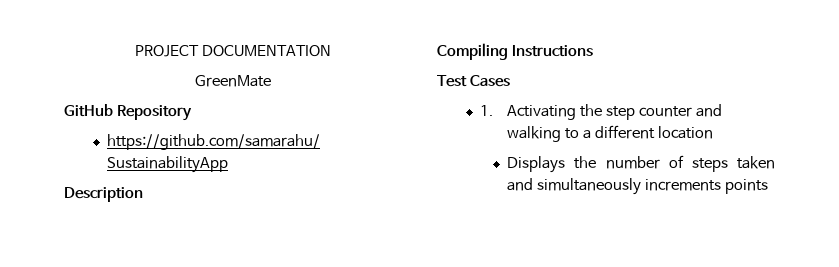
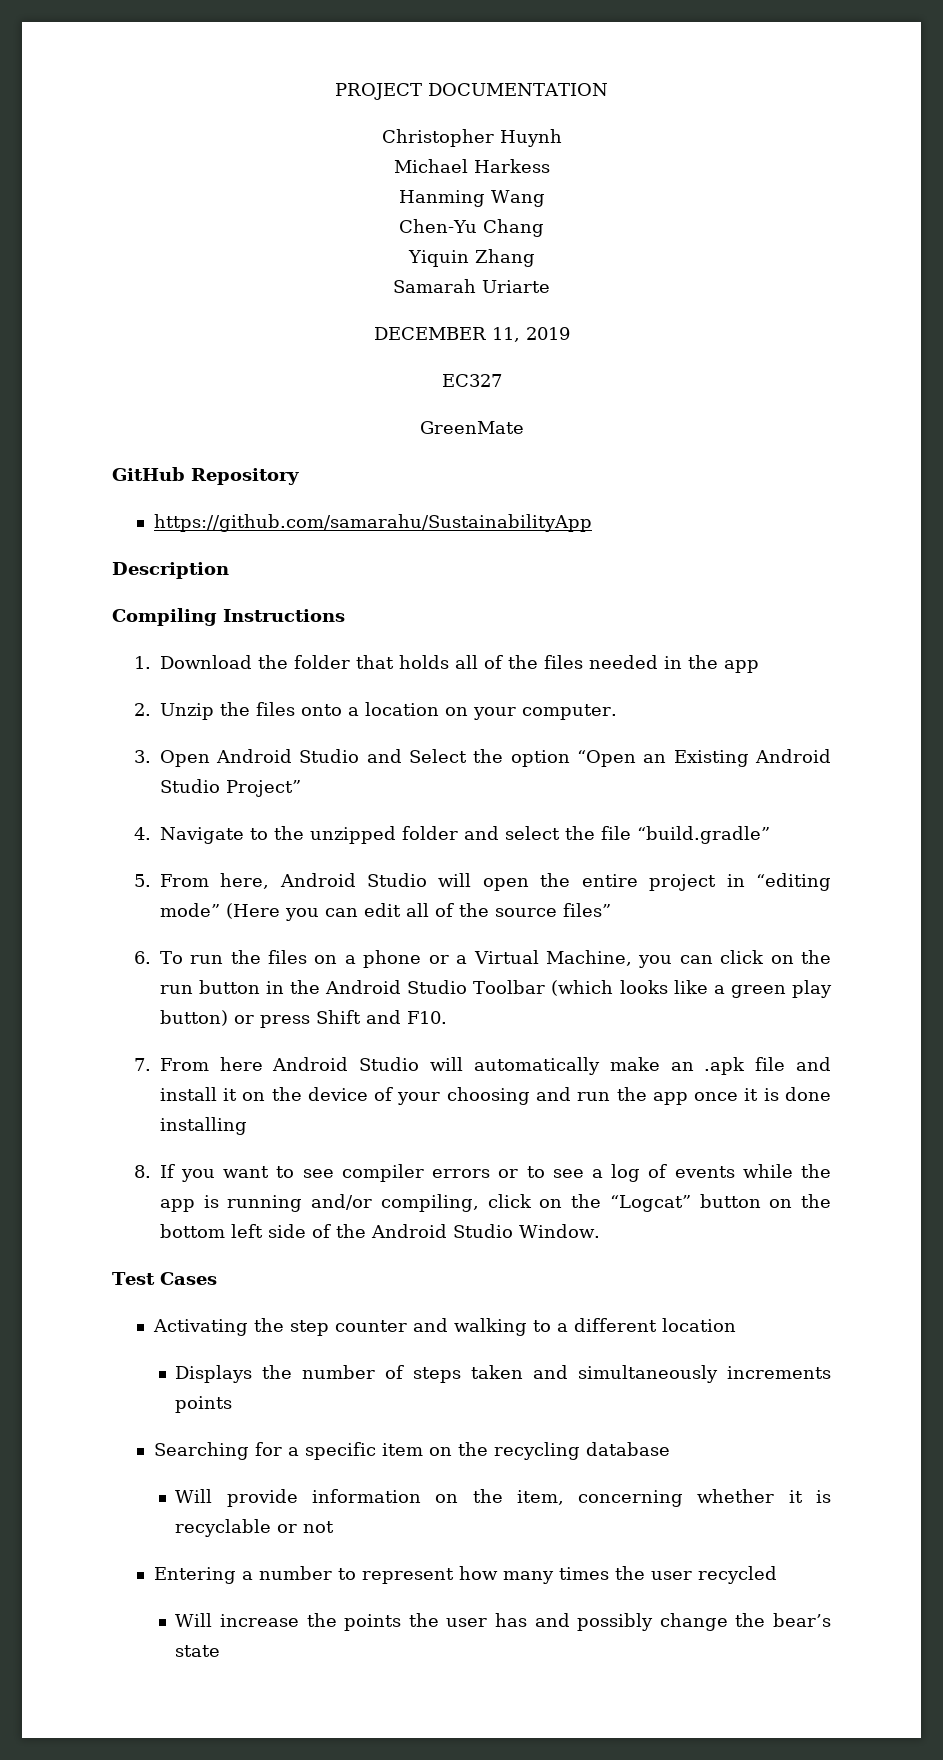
(331, 51) none -> [381,129,562,147] [393,159,550,173] [398,190,545,207] [398,219,545,237] [407,249,535,267] [393,279,550,293] [373,327,570,342] [441,374,502,387] // Christopher Huynh // Michael Harkess // Hanming Wang // Chen-Yu Chang // Yiquin Zhang // Samarah Uriarte // DECEMBER 11, 2019 // EC327
(593, 51) none -> [133,655,759,673] [133,702,617,720] [133,749,831,767] [159,779,301,797] [133,826,770,844] [133,873,831,891] [159,903,611,921] [133,950,831,968] [159,980,833,998] [159,1010,447,1028] [133,1057,831,1075] [159,1087,832,1105] [159,1117,247,1135] [133,1164,831,1182] [159,1194,832,1212] [159,1224,600,1238] // 1. Download the folder that holds all of the files needed in the app // 2. Unzip the files onto a location on your computer. // 3. Open Android Studio and Select the option “Open an Existing Android Studio Project” // 4. Navigate to the unzipped folder and select the file “build.gradle” // 5. From here, Android Studio will open the entire project in “editing mode” (Here you can edit all of the source files” // 6. To run the files on a phone or a Virtual Machine, you can click on the run button in the Android Studio Toolbar (which looks like a green play button) or press Shift and F10. // 7. From here Android Studio will automatically make an .apk file and install it on the device of your choosing and run the app once it is done installing // 8. If you want to see compiler errors or to see a log of events while the app is running and/or compiling, click on the “Logcat” button on the bottom left side of the Android Studio Window.
[480,105,494,116] 1. -> (217, 1278) none
(768, 186) none -> [153,1442,670,1460] [175,1489,831,1507] [175,1519,335,1537] [153,1566,777,1584] [175,1613,832,1631] [175,1645,221,1657] // Searching for a specific item on the recycling database // Will provide information on the item, concerning whether it is recyclable or not // Entering a number to represent how many times the user recycled // Will increase the points the user has and possibly change the bear’s state

